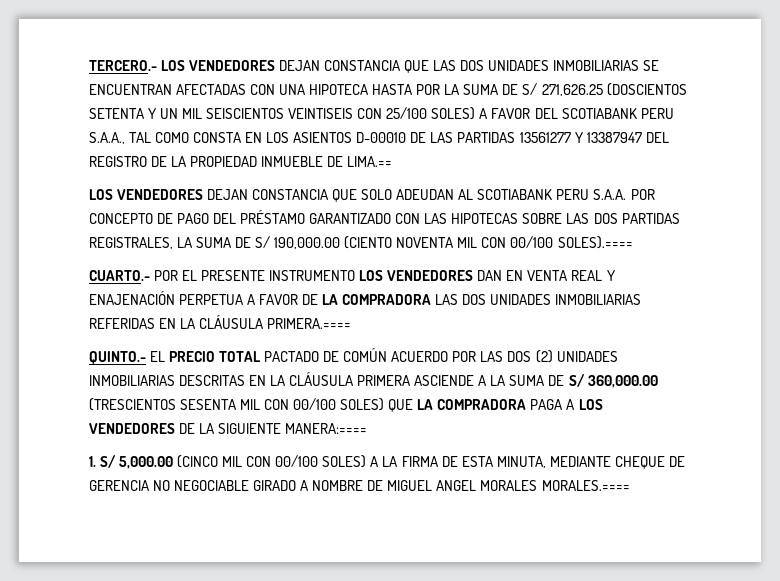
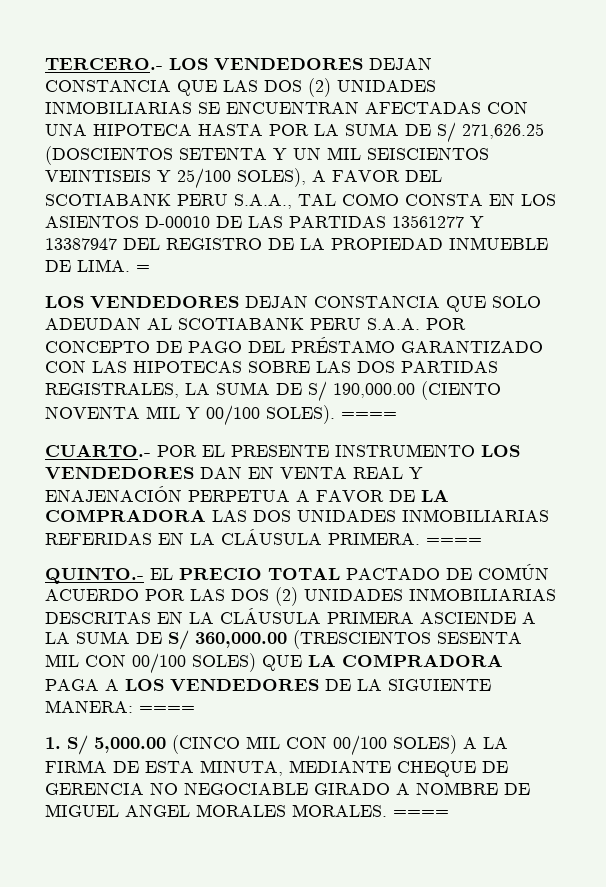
(485, 65) none -> [308,78,331,97] (2)
[357,107,476,120] CON 25/100 SOLES) -> [157,168,306,189] Y 25/100 SOLES),
[347,156,393,167] LIMA.== -> [77,259,150,272] LIMA. =
[481,236,633,249] CON 00/100 SOLES).==== -> [186,405,397,426] Y 00/100 SOLES). ====
[267,318,352,329] PRIMERA.==== -> [328,532,482,545] PRIMERA. ====
[285,423,368,434] MANERA:==== -> [45,700,195,713] MANERA: ====
[541,480,630,491] MORALES.==== -> [292,804,449,817] MORALES. ====

